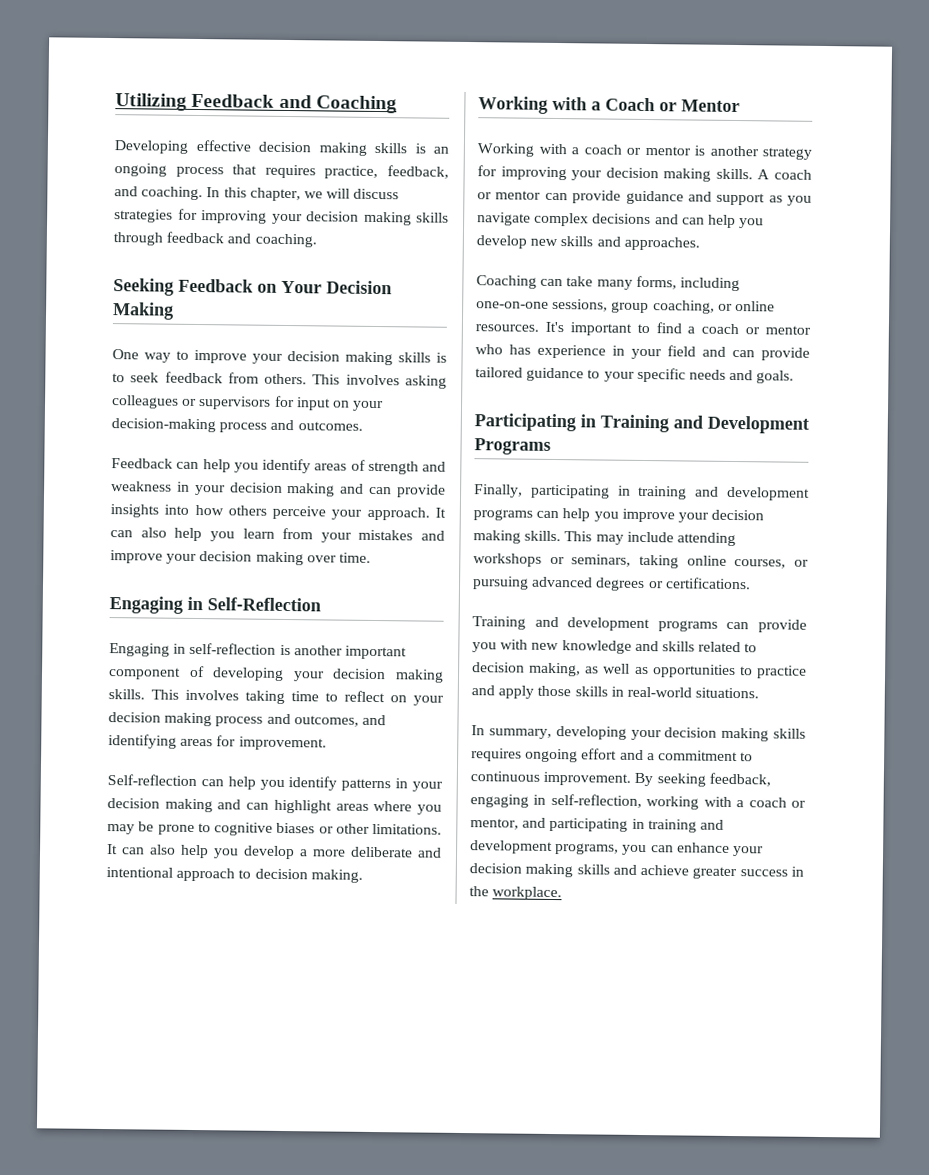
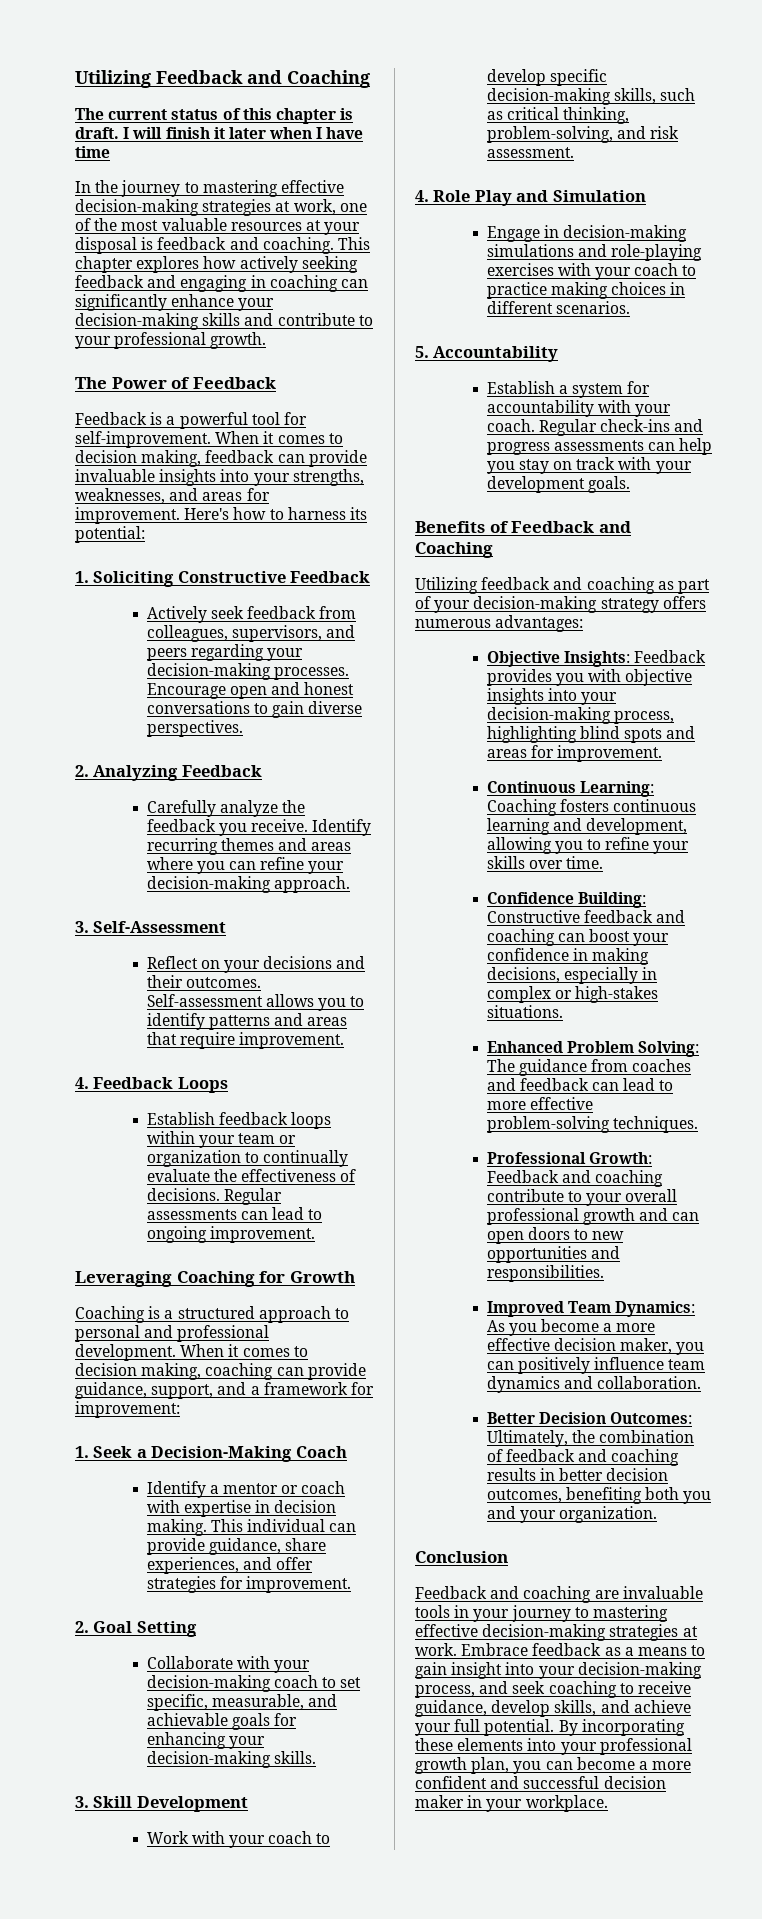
[114,139,449,156] [114,163,449,180] [114,186,400,202] [114,208,449,226] [113,231,317,248] [113,278,392,296] [112,302,174,320] [112,349,447,366] [112,371,447,389] [111,395,385,412] [111,418,363,433] [111,458,446,475] [111,481,446,498] [110,504,446,521] [110,527,445,543] [110,550,371,566] [109,596,321,614] [109,642,407,660] [108,665,444,683] [108,689,444,706] [108,712,386,727] [108,734,327,751] [107,774,443,792] [107,798,443,815] [107,821,442,836] [107,844,442,860] [106,867,363,883] [478,96,740,114] [477,143,812,160] [477,165,812,182] [477,190,812,206] [477,212,765,229] [476,235,700,251] [476,275,740,292] [476,298,775,314] [475,321,811,336] [475,344,810,361] [475,367,795,384] [474,413,809,434] [474,438,551,455] [474,484,810,501] [473,508,765,523] [473,530,736,547] [473,553,809,569] [472,576,751,592] [472,616,807,633] [472,639,758,654] [472,662,807,679] [471,685,760,699] [471,725,806,742] [471,748,754,763] [470,771,771,787] [470,793,806,810] [470,817,724,833] [470,840,764,857] [469,863,804,880] [469,886,489,897] Developing effective decision making skills is an ongoing process that requires practice, feedback, and coaching. In this chapter, we will discuss strategies for improving your decision making skills through feedback and coaching. // Seeking Feedback on Your Decision Making // One way to improve your decision making skills is to seek feedback from others. This involves asking colleagues or supervisors for input on your decision-making process and outcomes. // Feedback can help you identify areas of strength and weakness in your decision making and can provide insights into how others perceive your approach. It can also help you learn from your mistakes and improve your decision making over time. // Engaging in Self-Reflection // Engaging in self-reflection is another important component of developing your decision making skills. This involves taking time to reflect on your decision making process and outcomes, and identifying areas for improvement. // Self-reflection can help you identify patterns in your decision making and can highlight areas where you may be prone to cognitive biases or other limitations. It can also help you develop a more deliberate and intentional approach to decision making. // Working with a Coach or Mentor // Working with a coach or mentor is another strategy for improving your decision making skills. A coach or mentor can provide guidance and support as you navigate complex decisions and can help you develop new skills and approaches. // Coaching can take many forms, including one-on-one sessions, group coaching, or online resources. It's important to find a coach or mentor who has experience in your field and can provide tailored guidance to your specific needs and goals. // Participating in Training and Development Programs // Finally, participating in training and development programs can help you improve your decision making skills. This may include attending workshops or seminars, taking online courses, or pursuing advanced degrees or certifications. // Training and development programs can provide you with new knowledge and skills related to decision making, as well as opportunities to practice and apply those skills in real-world situations. // In summary, developing your decision making skills requires ongoing effort and a commitment to continuous improvement. By seeking feedback, engaging in self-reflection, working with a coach or mentor, and participating in training and development programs, you can enhance your decision making skills and achieve greater success in the -> [75,108,354,124] [75,127,364,139] [75,146,110,158] [75,180,344,197] [75,199,367,216] [75,218,361,235] [75,237,370,254] [75,256,358,273] [75,275,368,292] [75,294,275,311] [75,313,373,330] [75,332,267,349] [75,377,276,389] [75,412,307,429] [75,431,343,448] [75,450,367,467] [75,469,364,486] [75,488,270,504] [75,507,367,524] [75,526,145,543] [75,571,371,587] [146,606,357,623] [146,625,355,642] [146,644,303,661] [146,663,349,680] [146,682,355,699] [146,701,363,718] [146,720,243,737] [75,765,262,781] [146,800,305,817] [146,819,372,836] [146,838,352,855] [146,857,345,874] [146,876,350,893] [75,921,227,933] [146,956,366,973] [146,975,261,988] [146,994,365,1011] [146,1013,348,1030] [146,1032,344,1049] [75,1077,228,1093] [146,1112,331,1129] [146,1131,297,1148] [146,1150,348,1167] [146,1169,357,1182] [146,1188,282,1205] [146,1207,323,1220] [146,1226,315,1243] [75,1271,355,1287] [75,1306,349,1323] [75,1325,270,1342] [75,1344,308,1361] [75,1363,366,1380] [75,1382,374,1399] [75,1401,180,1418] [75,1446,347,1462] [146,1481,346,1498] [146,1500,337,1517] [146,1519,357,1536] [146,1538,326,1555] [146,1557,313,1574] [146,1576,351,1593] [75,1621,197,1637] [146,1656,310,1673] [146,1675,362,1692] [146,1694,337,1711] [146,1713,297,1730] [146,1732,265,1749] [146,1751,316,1768] [75,1796,248,1812] [146,1831,331,1848] [486,69,607,86] [486,88,695,105] [486,107,629,124] [486,126,679,143] [486,147,574,158] [415,190,646,206] [486,225,687,242] [486,244,702,261] [486,263,697,280] [486,282,686,299] [486,301,630,314] [415,346,559,362] [486,381,651,398] [486,400,671,417] [486,419,704,436] [486,438,713,455] [486,457,692,474] [486,476,630,493] [415,521,631,533] [415,542,493,558] [415,577,710,594] [415,596,706,613] [415,615,584,632] [486,650,706,667] [486,669,693,686] [486,688,617,705] [486,707,674,724] [486,726,696,743] [486,745,662,762] [486,781,654,797] [486,799,696,816] [486,818,687,835] [486,837,690,854] [486,856,603,869] [486,892,646,908] [486,910,685,923] [486,929,670,946] [486,948,649,965] [486,967,657,984] [486,986,658,1003] [486,1005,563,1018] [486,1041,699,1057] [486,1059,692,1076] [486,1078,674,1091] [486,1097,593,1110] [486,1116,698,1133] [486,1152,652,1164] [486,1170,663,1187] [486,1189,678,1206] [486,1208,700,1225] [486,1227,625,1244] [486,1246,620,1263] [486,1265,604,1282] [486,1301,695,1317] [486,1319,656,1336] [486,1338,705,1355] [486,1357,706,1374] [486,1376,701,1393] [486,1412,692,1424] [486,1430,694,1447] [486,1449,680,1466] [486,1468,669,1481] [486,1487,712,1504] [486,1506,657,1523] [415,1551,508,1563] [415,1586,703,1603] [415,1605,668,1622] [415,1624,698,1641] [415,1643,706,1656] [415,1662,702,1679] [415,1681,691,1698] [415,1700,691,1717] [415,1719,685,1736] [415,1738,692,1755] [415,1757,692,1774] [415,1776,666,1789] [415,1795,523,1812] The current status of this chapter is draft. I will finish it later when I have time // In the journey to mastering effective decision-making strategies at work, one of the most valuable resources at your disposal is feedback and coaching. This chapter explores how actively seeking feedback and engaging in coaching can significantly enhance your decision-making skills and contribute to your professional growth. // The Power of Feedback // Feedback is a powerful tool for self-improvement. When it comes to decision making, feedback can provide invaluable insights into your strengths, weaknesses, and areas for improvement. Here's how to harness its potential: // 1. Soliciting Constructive Feedback // Actively seek feedback from colleagues, supervisors, and peers regarding your decision-making processes. Encourage open and honest conversations to gain diverse perspectives. // 2. Analyzing Feedback // Carefully analyze the feedback you receive. Identify recurring themes and areas where you can refine your decision-making approach. // 3. Self-Assessment // Reflect on your decisions and their outcomes. Self-assessment allows you to identify patterns and areas that require improvement. // 4. Feedback Loops // Establish feedback loops within your team or organization to continually evaluate the effectiveness of decisions. Regular assessments can lead to ongoing improvement. // Leveraging Coaching for Growth // Coaching is a structured approach to personal and professional development. When it comes to decision making, coaching can provide guidance, support, and a framework for improvement: // 1. Seek a Decision-Making Coach // Identify a mentor or coach with expertise in decision making. This individual can provide guidance, share experiences, and offer strategies for improvement. // 2. Goal Setting // Collaborate with your decision-making coach to set specific, measurable, and achievable goals for enhancing your decision-making skills. // 3. Skill Development // Work with your coach to develop specific decision-making skills, such as critical thinking, problem-solving, and risk assessment. // 4. Role Play and Simulation // Engage in decision-making simulations and role-playing exercises with your coach to practice making choices in different scenarios. // 5. Accountability // Establish a system for accountability with your coach. Regular check-ins and progress assessments can help you stay on track with your development goals. // Benefits of Feedback and Coaching // Utilizing feedback and coaching as part of your decision-making strategy offers numerous advantages: // Objective Insights: Feedback provides you with objective insights into your decision-making process, highlighting blind spots and areas for improvement. // Continuous Learning: Coaching fosters continuous learning and development, allowing you to refine your skills over time. // Confidence Building: Constructive feedback and coaching can boost your confidence in making decisions, especially in complex or high-stakes situations. // Enhanced Problem Solving: The guidance from coaches and feedback can lead to more effective problem-solving techniques. // Professional Growth: Feedback and coaching contribute to your overall professional growth and can open doors to new opportunities and responsibilities. // Improved Team Dynamics: As you become a more effective decision maker, you can positively influence team dynamics and collaboration. // Better Decision Outcomes: Ultimately, the combination of feedback and coaching results in better decision outcomes, benefiting both you and your organization. // Conclusion // Feedback and coaching are invaluable tools in your journey to mastering effective decision-making strategies at work. Embrace feedback as a means to gain insight into your decision-making process, and seek coaching to receive guidance, develop skills, and achieve your full potential. By incorporating these elements into your professional growth plan, you can become a more confident and successful decision maker in your

